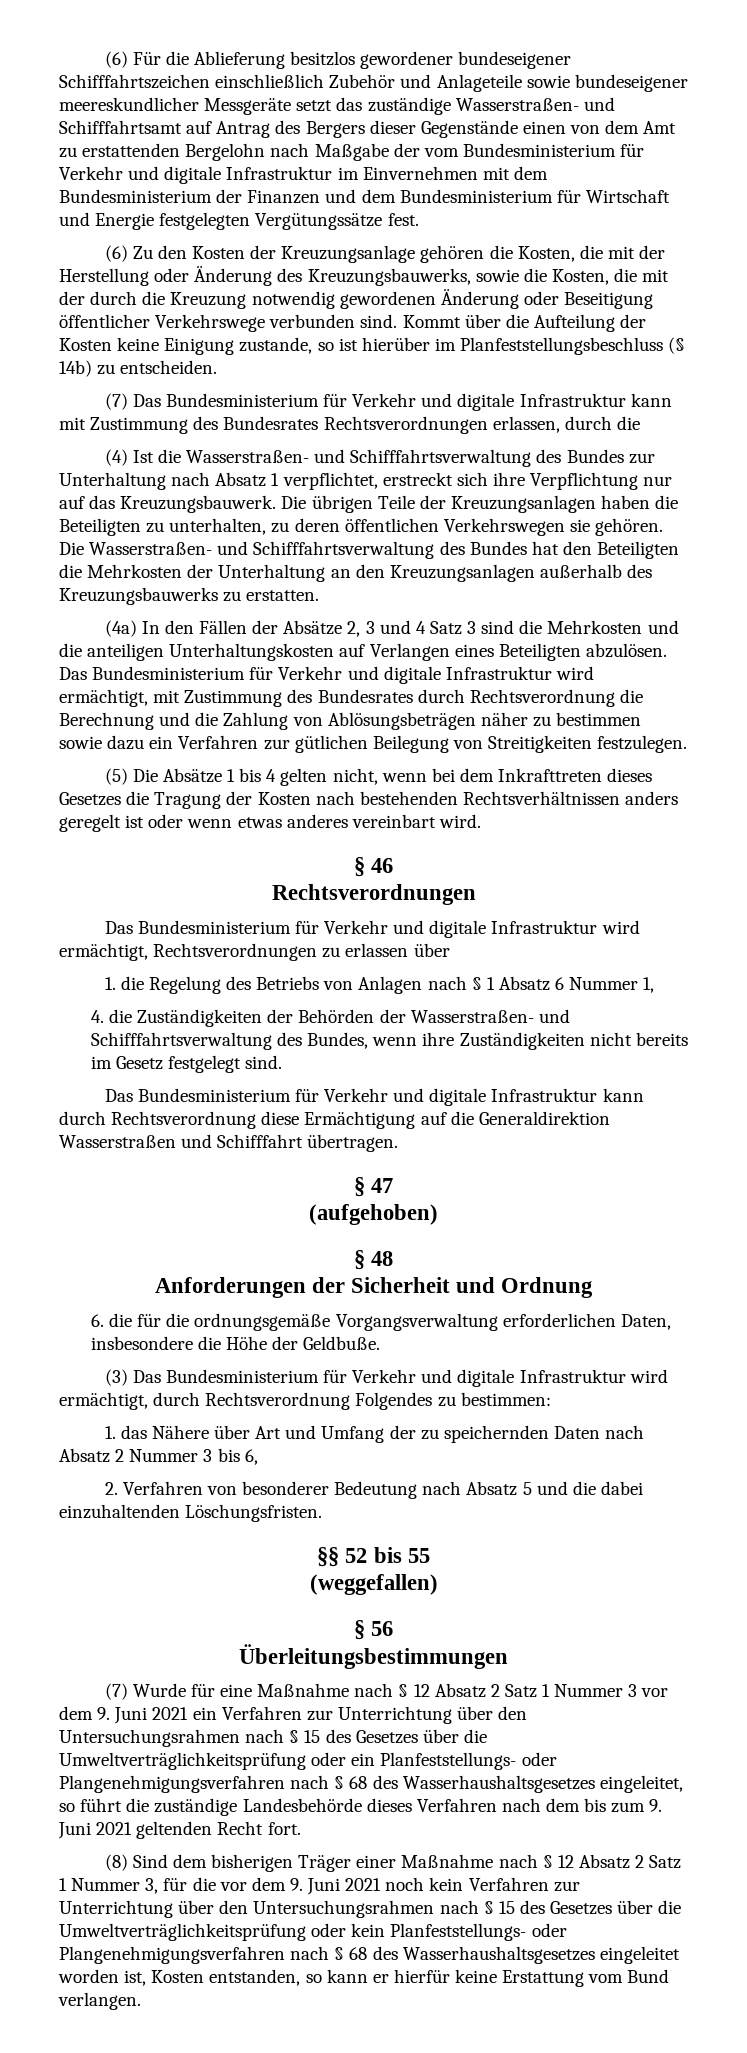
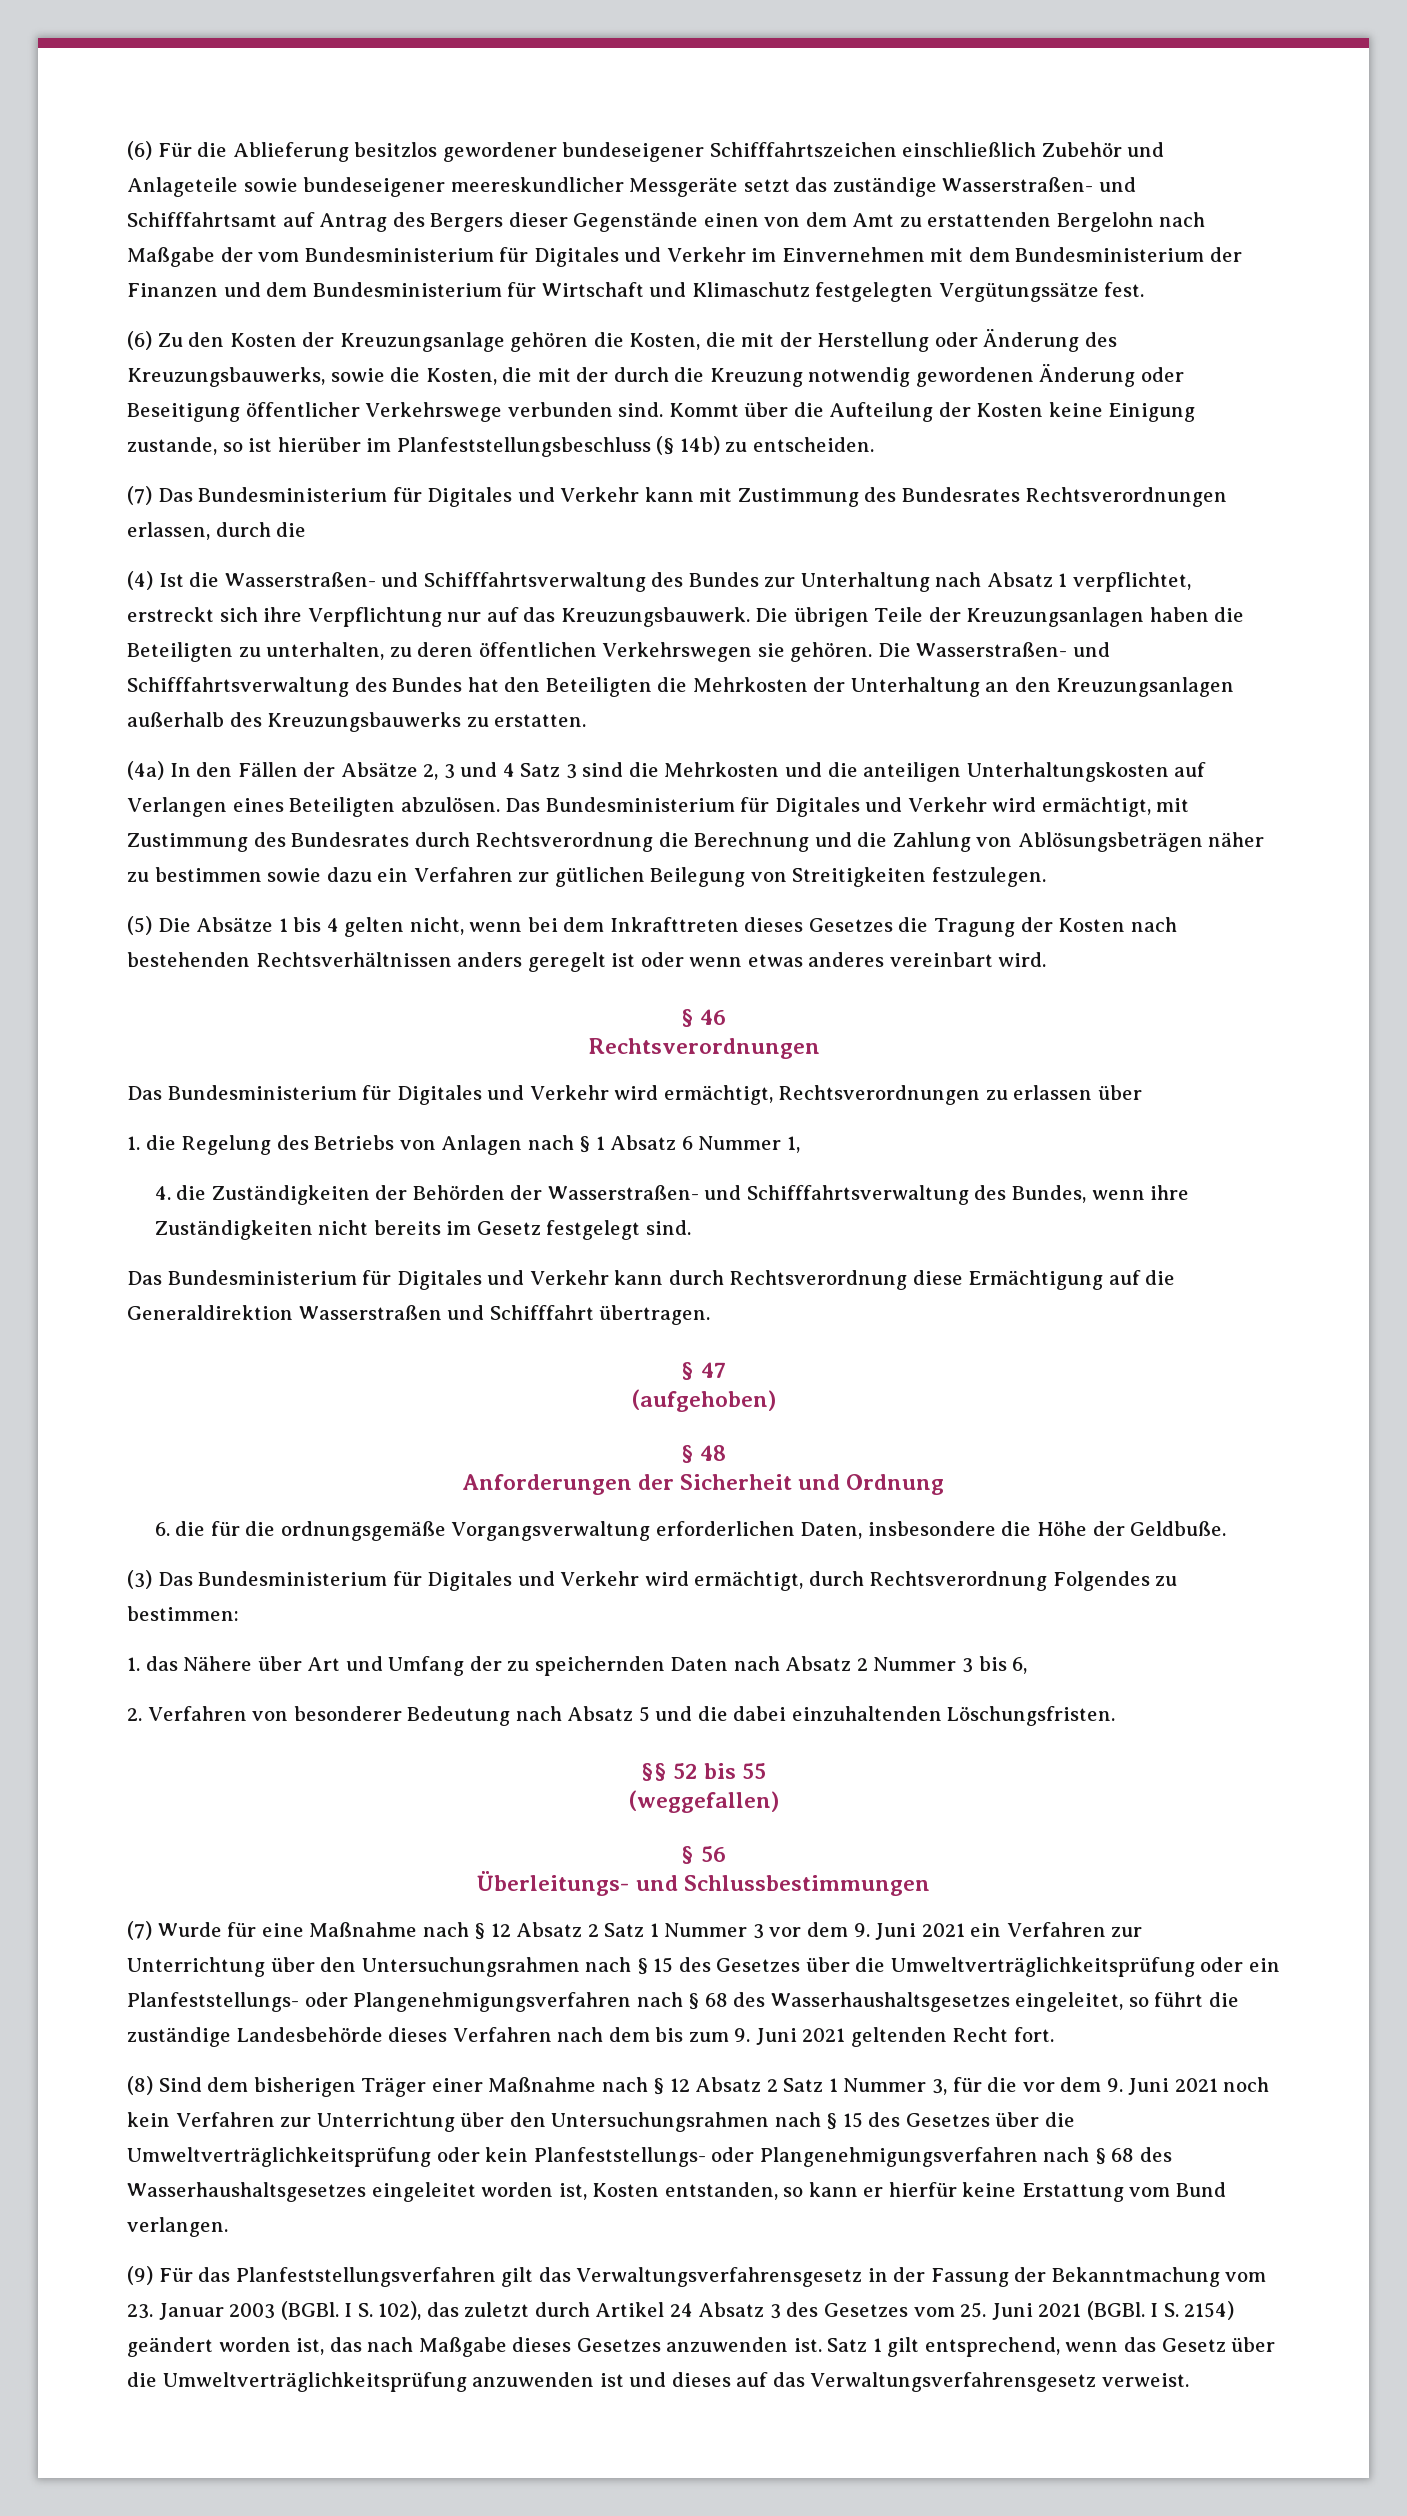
[59,166,333,184] Verkehr und digitale Infrastruktur -> [533,247,746,267] Digitales und Verkehr
[95,213,155,230] Energie -> [691,282,810,297] Klimaschutz
[352,393,626,411] Verkehr und digitale Infrastruktur -> [427,487,640,507] Digitales und Verkehr
[278,666,552,684] Verkehr und digitale Infrastruktur -> [774,797,987,817] Digitales und Verkehr
[324,920,598,938] Verkehr und digitale Infrastruktur -> [396,1085,609,1105] Digitales und Verkehr
[324,1088,598,1106] Verkehr und digitale Infrastruktur -> [396,1270,609,1290] Digitales und Verkehr
[352,1369,626,1387] Verkehr und digitale Infrastruktur -> [427,1571,640,1591] Digitales und Verkehr
[239,1644,508,1669] Überleitungsbestimmungen -> [477,1871,930,1896] Überleitungs- und Schlussbestimmungen
(141, 2001) none -> [127,2266,1267,2287] [127,2301,1235,2320] [127,2337,1276,2357] [127,2372,1189,2392] // (9) Für das Planfeststellungsverfahren gilt das Verwaltungsverfahrensgesetz in der Fassung der Bekanntmachung vom 23. Januar 2003 (BGBl. I S. 102), das zuletzt durch Artikel 24 Absatz 3 des Gesetzes vom 25. Juni 2021 (BGBl. I S. 2154) geändert worden ist, das nach Maßgabe dieses Gesetzes anzuwenden ist. Satz 1 gilt entsprechend, wenn das Gesetz über die Umweltverträglichkeitsprüfung anzuwenden ist und dieses auf das Verwaltungsverfahrensgesetz verweist.

